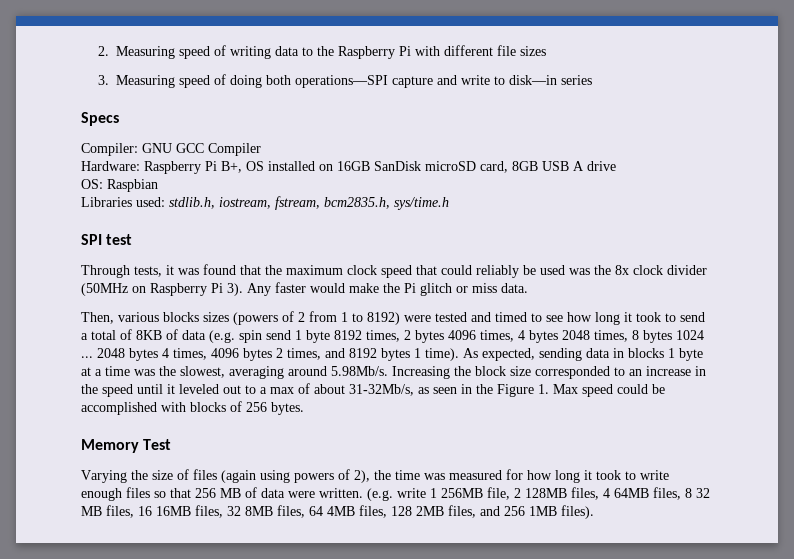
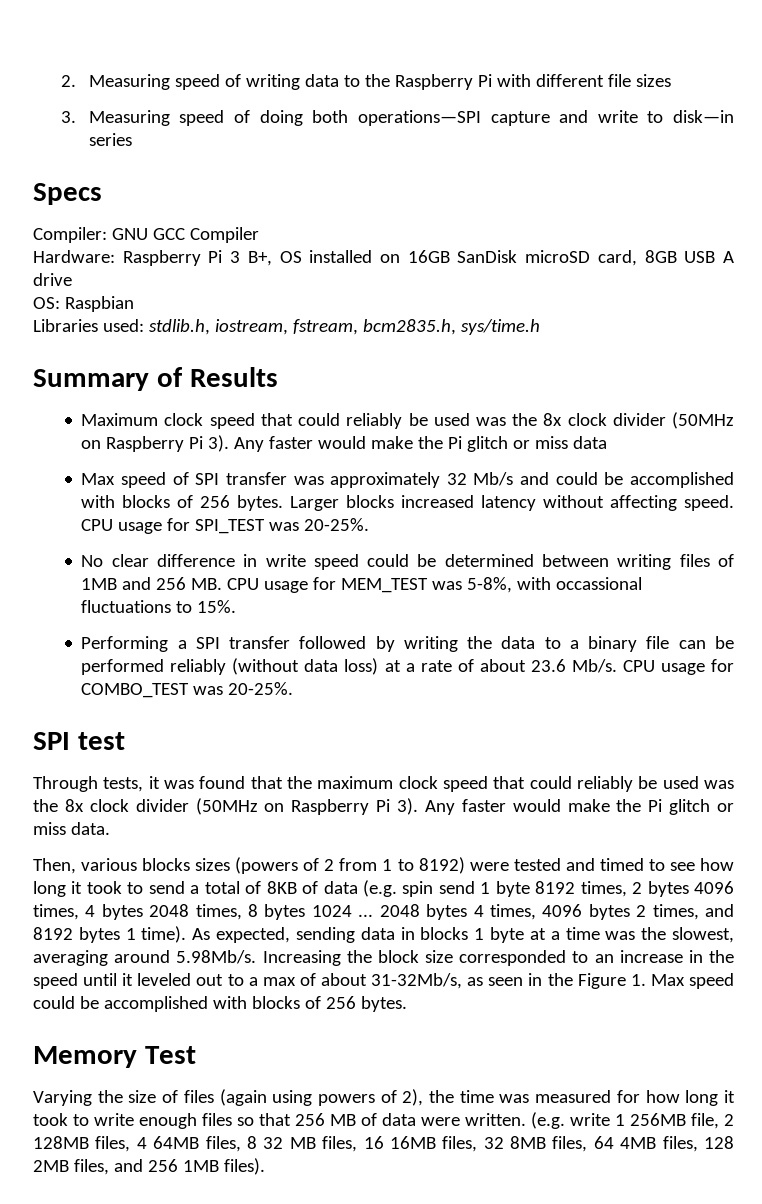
(217, 166) none -> [230,251,241,263] 3
(449, 203) none -> [33,367,278,391] [81,412,734,429] [81,435,608,452] [81,472,735,488] [81,495,734,511] [81,518,370,534] [81,554,734,570] [81,577,643,593] [81,600,237,613] [81,636,735,652] [81,658,735,675] [81,682,294,698] // Summary of Results // Maximum clock speed that could reliably be used was the 8x clock divider (50MHz on Raspberry Pi 3). Any faster would make the Pi glitch or miss data // Max speed of SPI transfer was approximately 32 Mb/s and could be accomplished with blocks of 256 bytes. Larger blocks increased latency without affecting speed. CPU usage for SPI_TEST was 20-25%. // No clear difference in write speed could be determined between writing files of 1MB and 256 MB. CPU usage for MEM_TEST was 5-8%, with occassional fluctuations to 15%. // Performing a SPI transfer followed by writing the data to a binary file can be performed reliably (without data loss) at a rate of about 23.6 Mb/s. CPU usage for COMBO_TEST was 20-25%.

